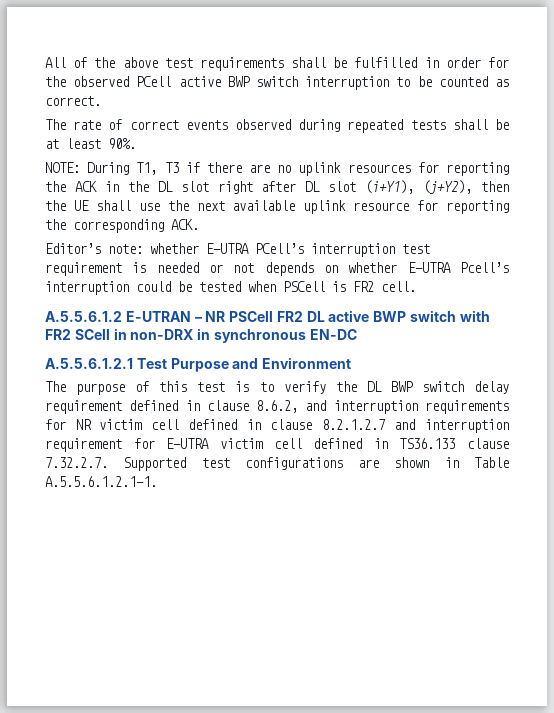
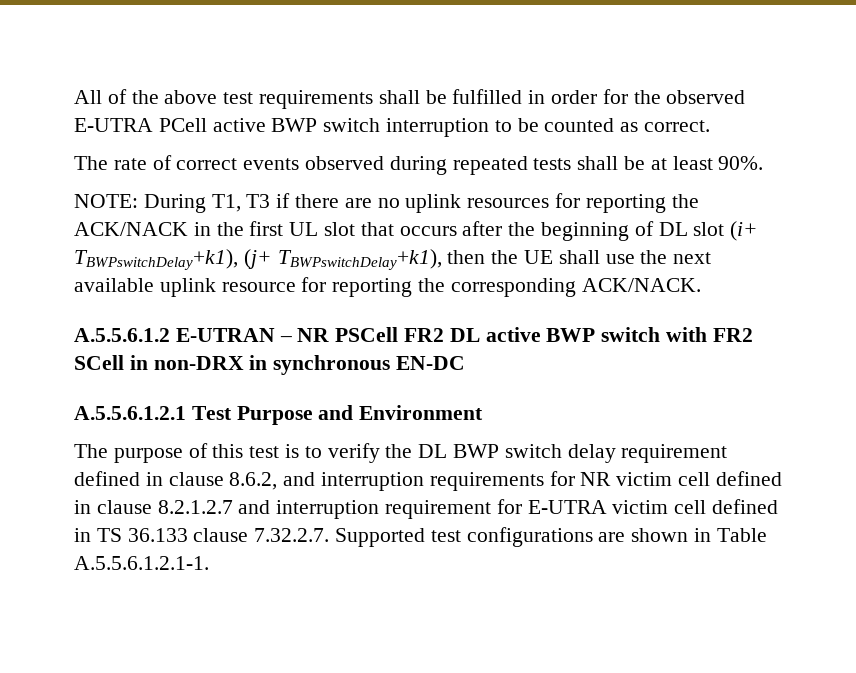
(130, 81) none -> [74,118,153,132] E-UTRA
[74,181,97,192] ACK -> [74,222,188,236] ACK/NACK
[157,180,473,194] DL slot right after DL slot (i+Y1), (j+Y2), -> [249,221,759,241] [74,249,442,270] first UL slot that occurs after the beginning of DL slot (i+ TBWPswitchDelay+k1), (j+ TBWPswitchDelay+k1),
[171,219,199,230] [45,243,430,257] [45,262,509,276] [45,281,416,295] ACK. // Editor’s note: whether E-UTRA PCell’s interruption test requirement is needed or not depends on whether E-UTRA Pcell’s interruption could be tested when PSCell is FR2 cell. -> [581,278,701,292] ACK/NACK.
[399,438,456,449] TS36.133 -> [96,528,188,542] TS 36.133

